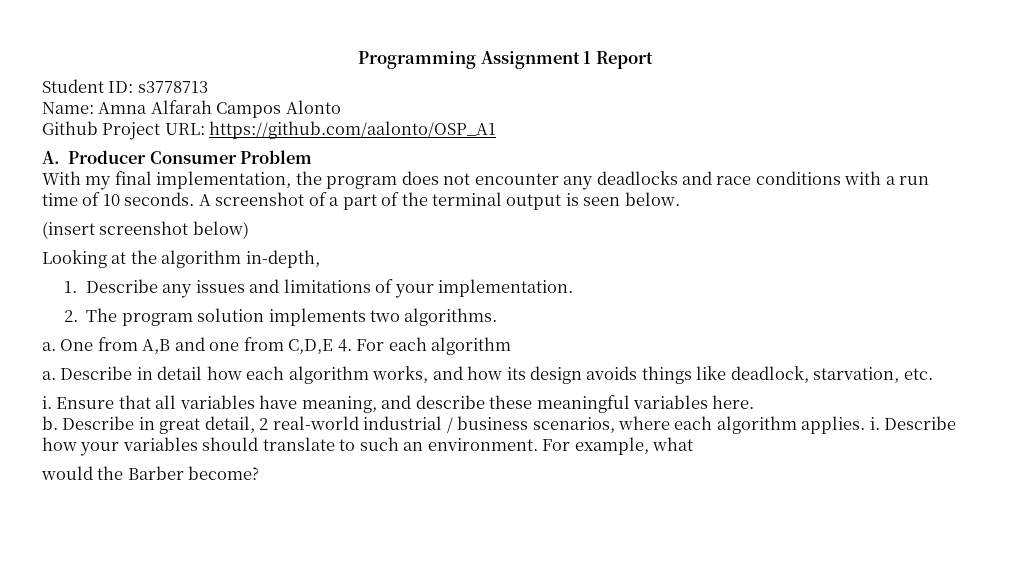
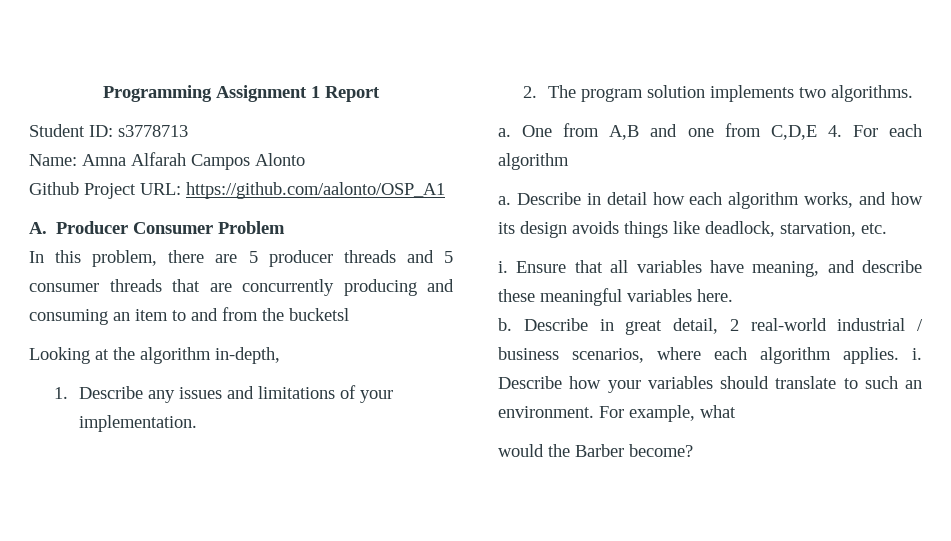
[42,171,930,190] [42,192,680,210] [42,221,249,239] With my final implementation, the program does not encounter any deadlocks and race conditions with a run time of 10 seconds. A screenshot of a part of the terminal output is seen below. // (insert screenshot below) -> [29,250,453,267] [29,279,454,296] [29,307,349,325] In this problem, there are 5 producer threads and 5 consumer threads that are concurrently producing and consuming an item to and from the bucketsl

